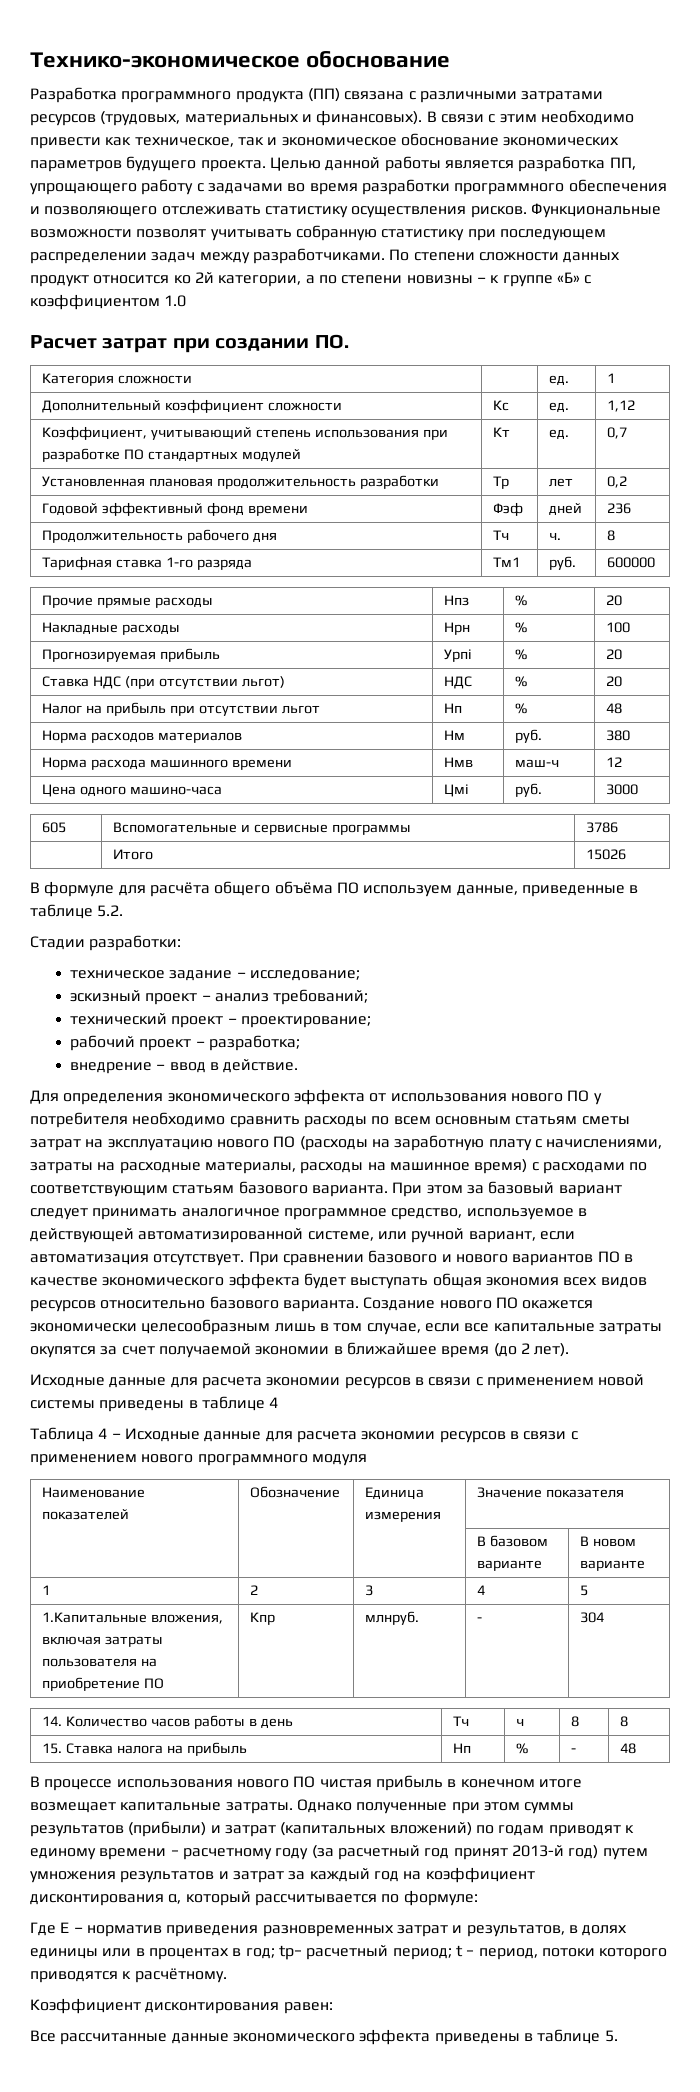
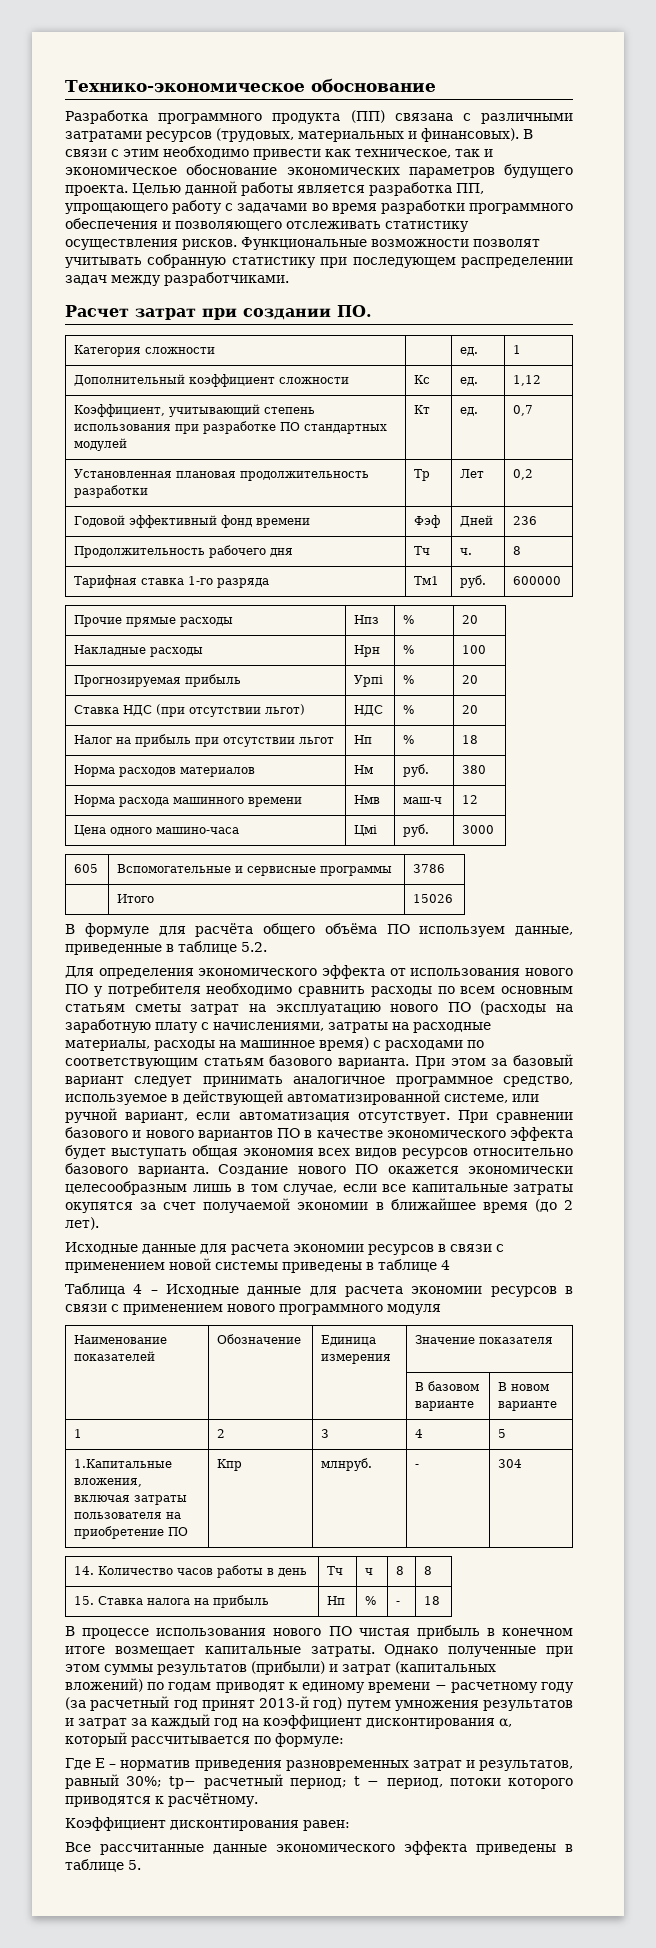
[389,249,621,263] [30,272,592,287] [30,294,187,310] По степени сложности данных продукт относится ко 2й категории, а по степени новизны – к группе «Б» с коэффициентом 1.0 -> (289, 279) none
[549,478,574,487] лет -> [460,469,485,478] Лет
[549,503,583,515] дней -> [460,515,494,527] Дней
[606,703,623,714] 48 -> [462,735,479,744] 18
[30,935,182,951] [70,970,361,981] [70,989,369,1005] [70,1013,372,1028] [70,1035,301,1051] [70,1059,299,1074] // Стадии разработки: // техническое задание – исследование; // эскизный проект – анализ требований; // технический проект – проектирование; // рабочий проект – разработка; // внедрение – ввод в действие. -> (267, 947) none
[620,1743,637,1754] 48 -> [424,1596,441,1605] 18
[568,1925,628,1936] [30,1948,275,1960] в долях единицы или в процентах в год; -> [65,1774,163,1789] равный 30%;

